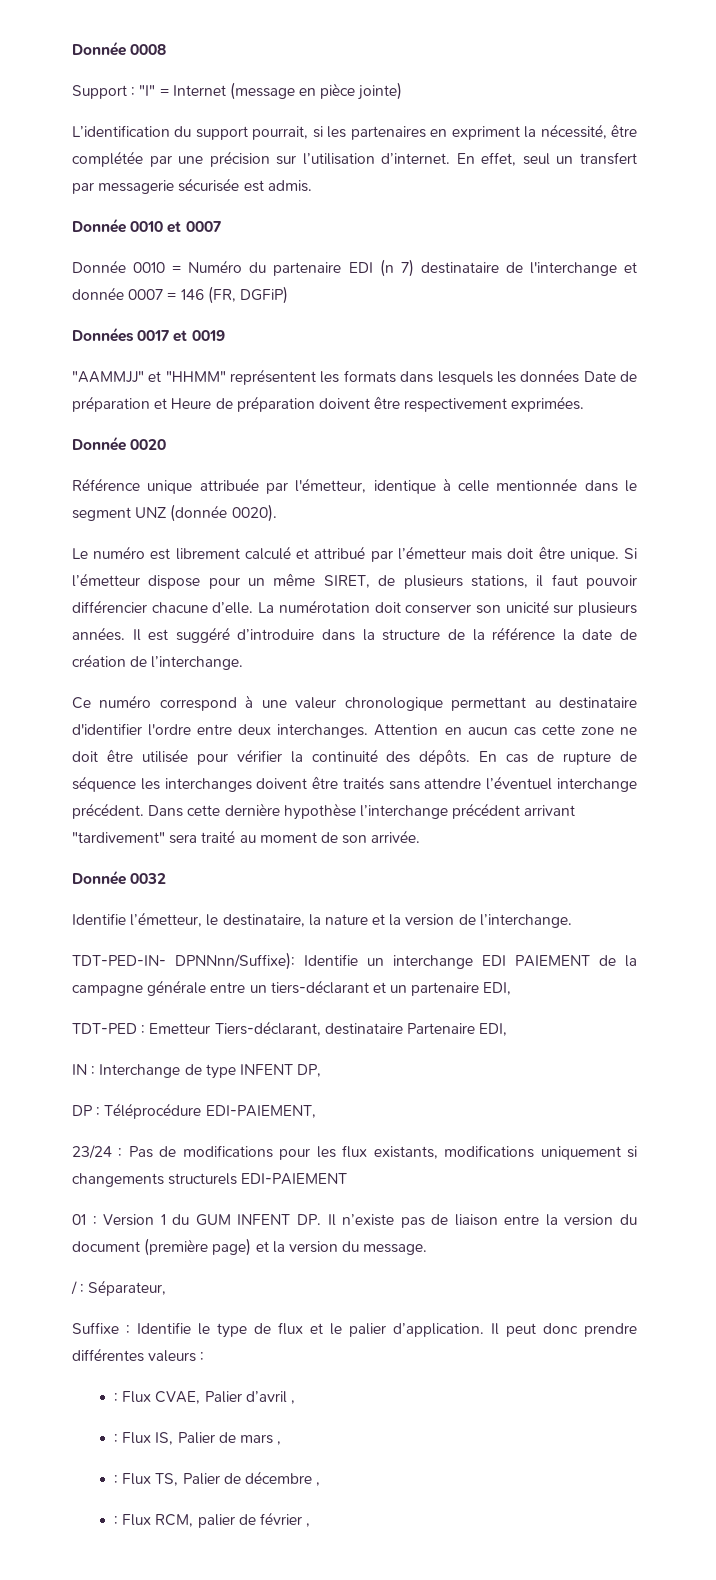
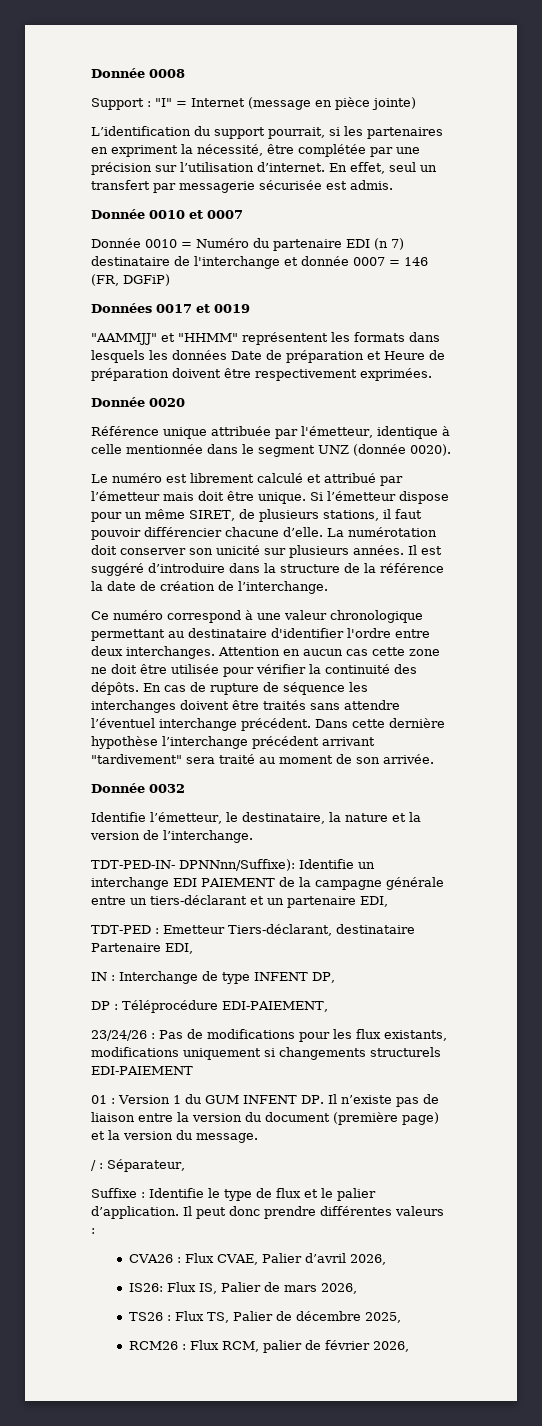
[72,1145,112,1159] 23/24 -> [91,1030,147,1041] 23/24/26
(205, 1356) none -> [128,1254,173,1263] CVA26
[290,1400,295,1404] [113,1434,118,1443] , // : -> [349,1254,386,1265] [128,1283,163,1292] 2026, // IS26:
[277,1441,282,1445] , // -> [320,1283,357,1294] [128,1312,163,1321] 2026, // TS26
[316,1482,321,1486] , // -> [364,1312,401,1323] [128,1341,178,1350] 2025, // RCM26
[306,1523,311,1527] , -> [372,1341,409,1352] 2026,

